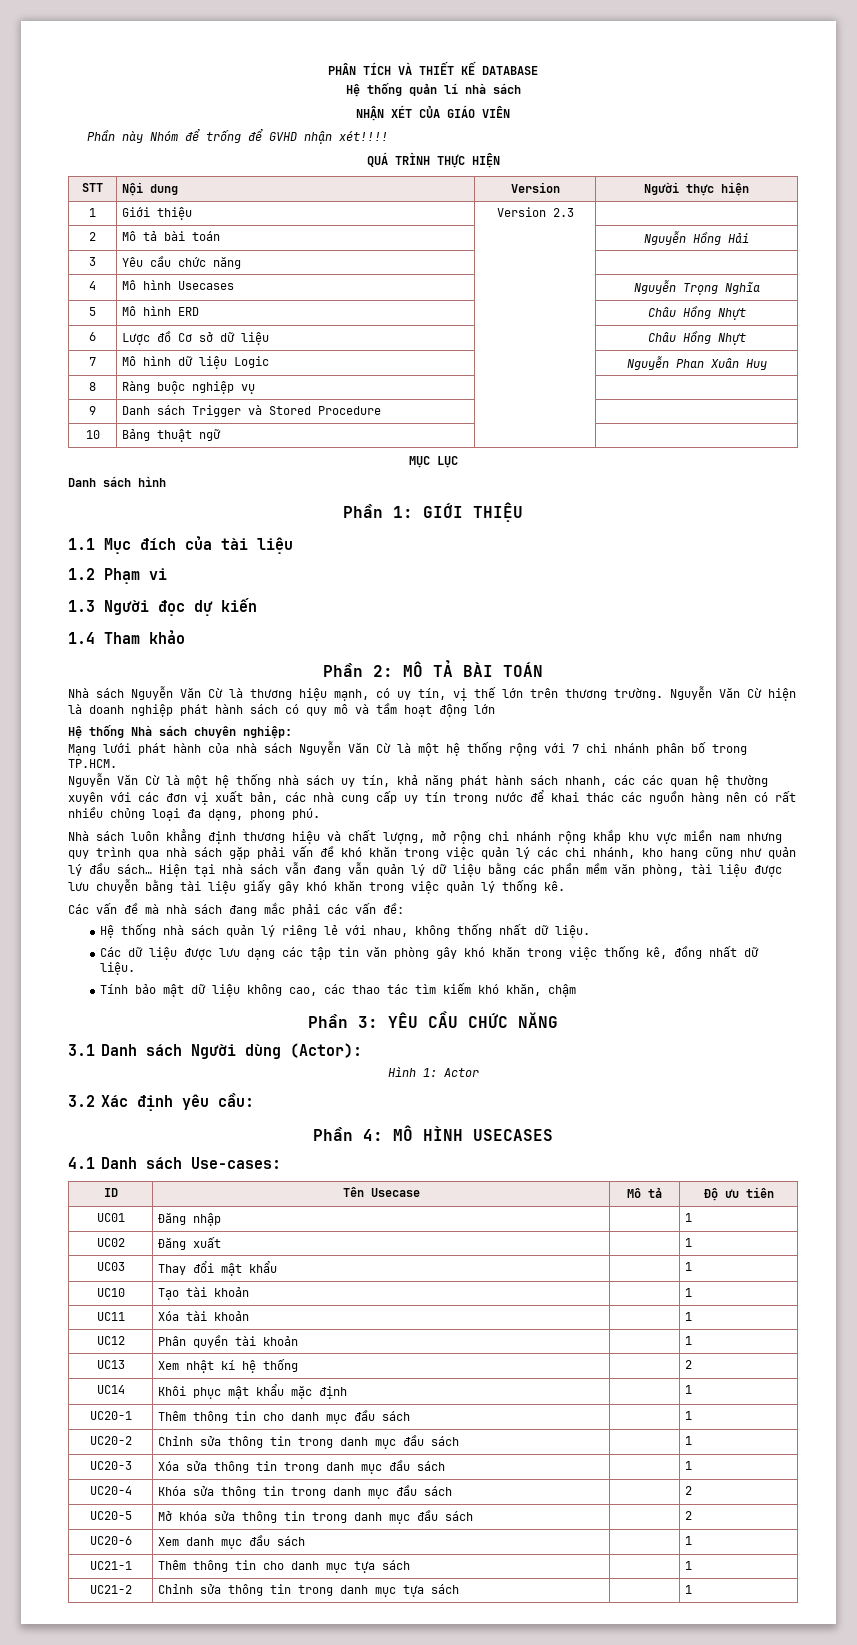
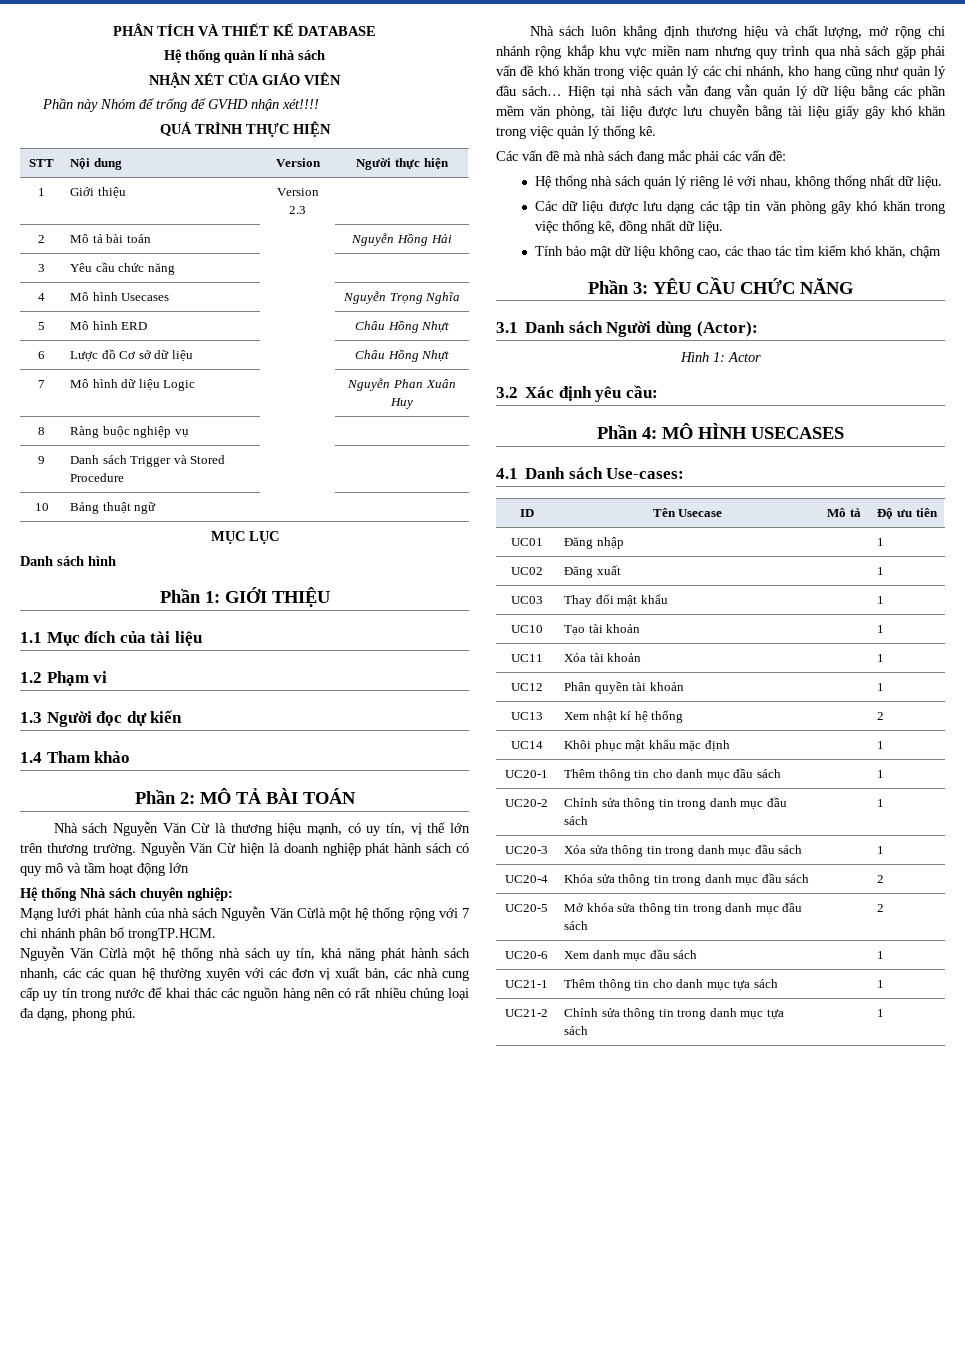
[376,743,411,753] Cừ là -> [296,908,326,918] Cừlà
[712,744,747,755] [68,759,117,768] [68,773,180,787] trong TP.HCM. // Nguyễn Văn Cừ là -> [128,928,216,941] [20,946,129,961] trongTP.HCM. // Nguyễn Văn Cừlà

